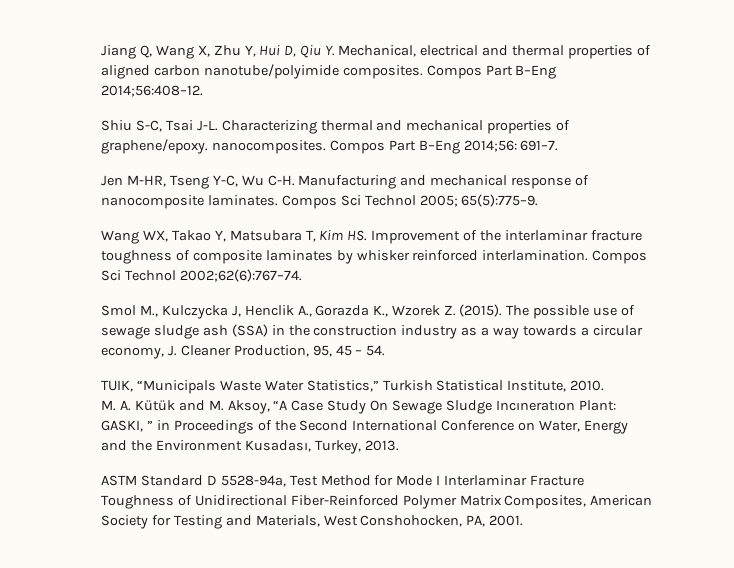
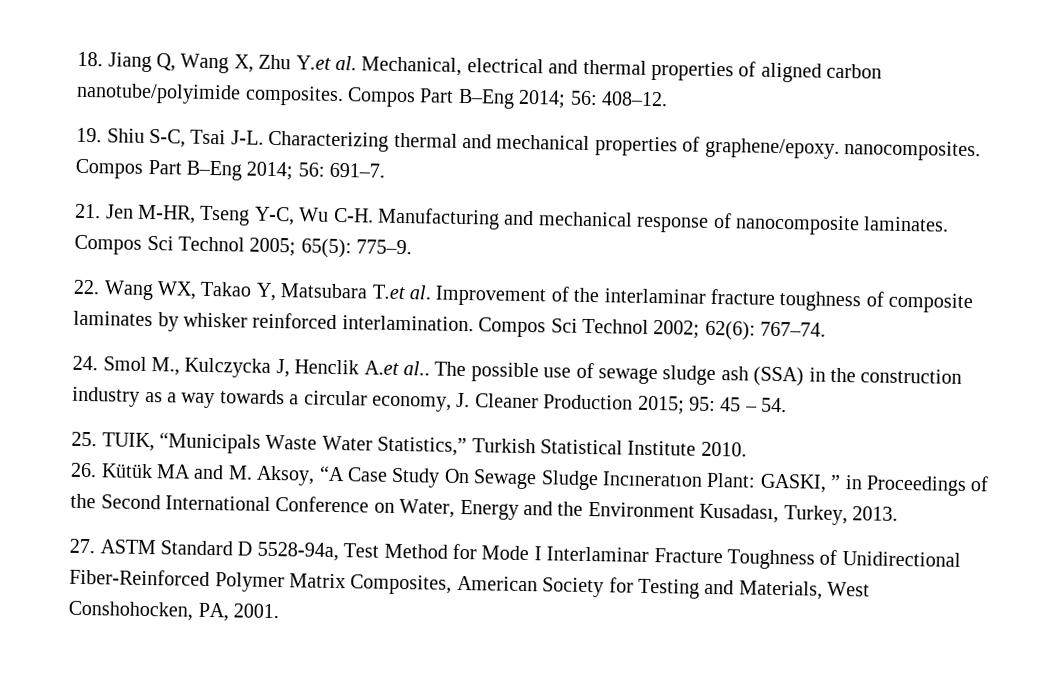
(100, 52) none -> [77,51,104,67] 18.
[244,45,336,58] Y, Hui D, Qiu Y. -> [295,55,358,71] Y.et al.
[100,85,203,97] 2014;56:408–12. // -> [518,89,669,109] [76,127,103,143] 2014; 56: 408–12. // 19.
[463,140,517,152] 2014;56: -> [246,161,325,181] 2014; 56:
(559, 145) none -> [75,203,102,219] 21.
[461,194,539,207] 65(5):775–9. // -> [300,238,413,259] [73,279,101,295] 65(5): 775–9. // 22.
[305,230,368,242] T, Kim HS. -> [371,284,433,300] T.et al.
[179,269,302,282] 2002;62(6):767–74. // -> [653,320,827,341] [72,355,99,371] 2002; 62(6): 767–74. // 24.
[297,304,503,317] A., Gorazda K., Wzorek Z. (2015). -> [363,360,431,376] A.et al..
[233,345,332,357] Production, 95, -> [543,394,717,415] Production 2015; 95:
(386, 350) none -> [71,431,98,447] 25.
[507,380,567,392] Institute, -> [627,440,697,456] Institute
[100,400,175,411] M. A. Kütük -> [70,462,192,479] 26. Kütük MA
(399, 445) none -> [69,538,96,554] 27.

